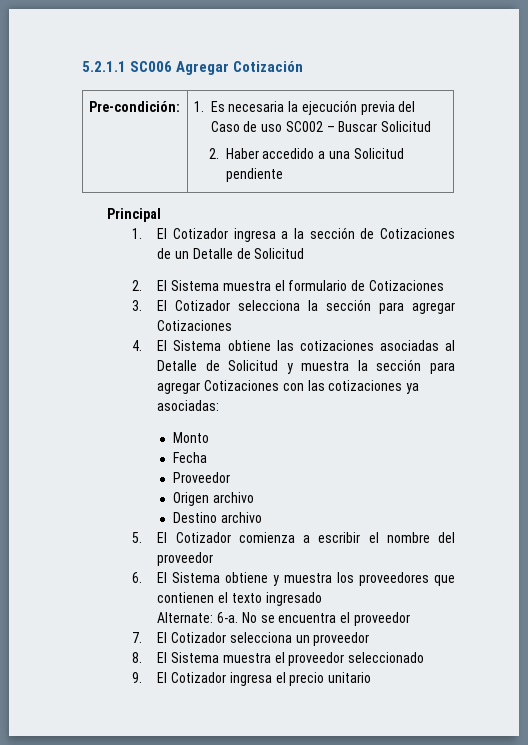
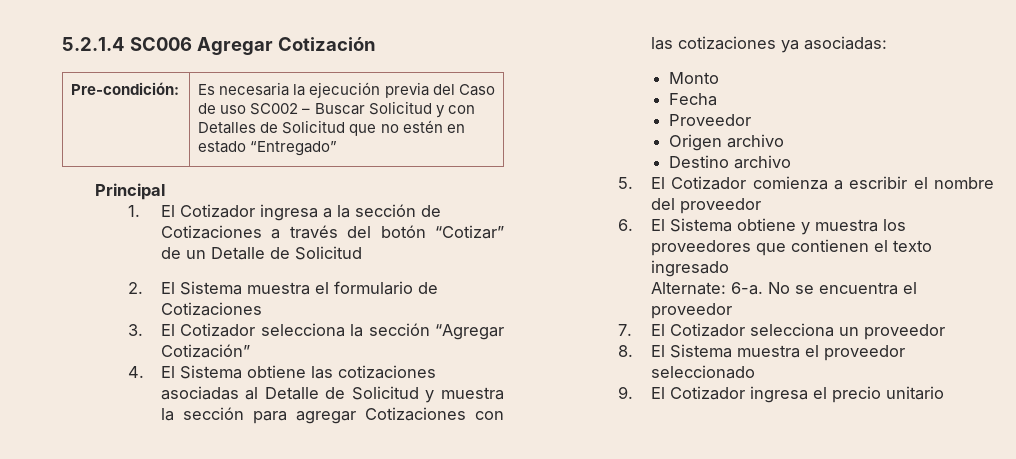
[82,61,126,72] 5.2.1.1 -> [62,37,125,51] 5.2.1.4
[193,101,204,112] 1. -> (180, 88) none
[208,148,404,159] [225,168,283,182] // 2. Haber accedido a una Solicitud pendiente -> [435,105,475,118] [198,120,465,136] [198,141,338,156] y con Detalles de Solicitud que no estén en estado “Entregado”
(455, 233) none -> [271,225,504,239] a través del botón “Cotizar”
[379,302,455,314] [157,320,233,331] para agregar Cotizaciones -> [434,324,504,340] [160,344,250,358] “Agregar Cotización”

